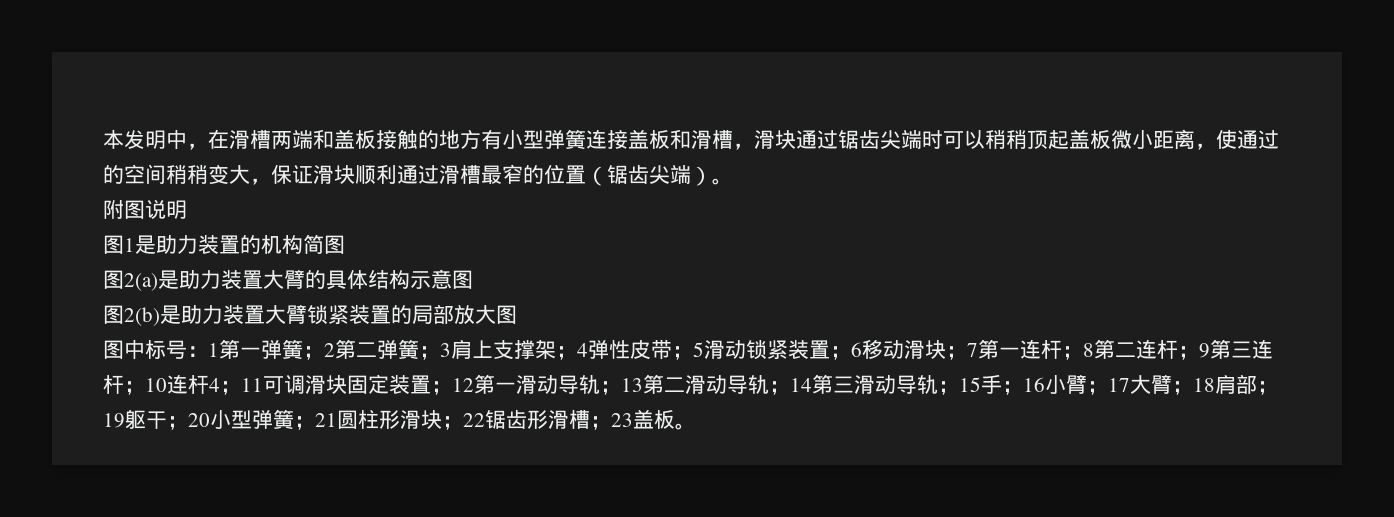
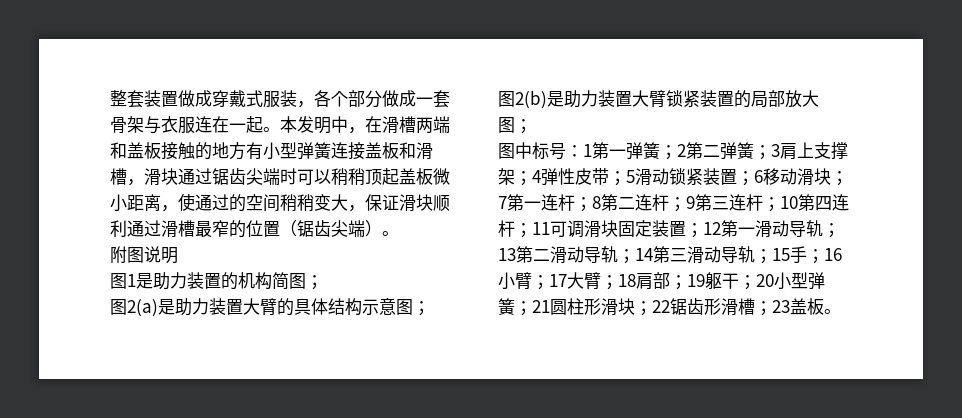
(103, 139) none -> [110,90,450,108] [110,116,280,134] 整套装置做成穿戴式服装，各个部分做成一套骨架与衣服连在一起。
(345, 244) none -> [306,275,323,290] ；
(473, 279) none -> [413,301,430,316] ；
(517, 314) none -> [515,119,532,134] ；
[167,374,220,394] 连杆4 -> [798,194,849,211] [498,220,515,237] 第四连杆

